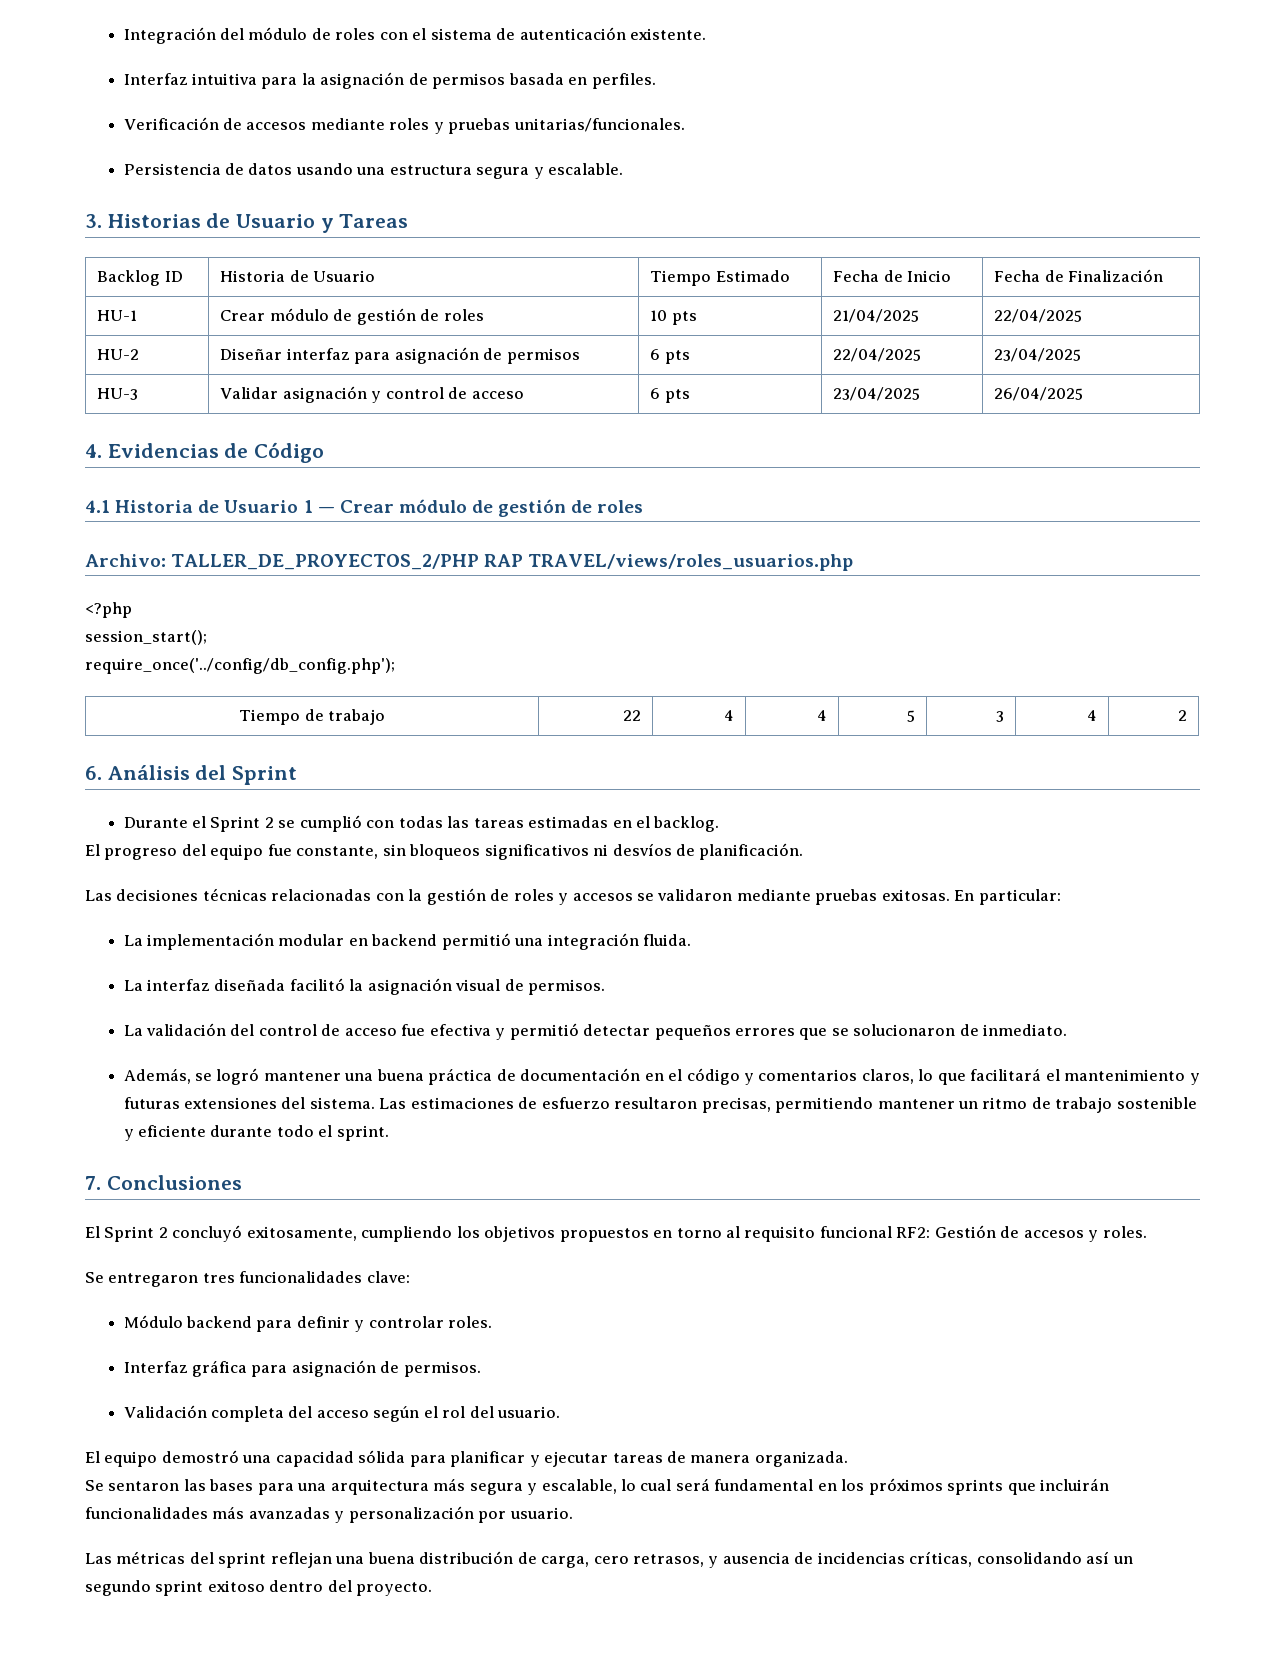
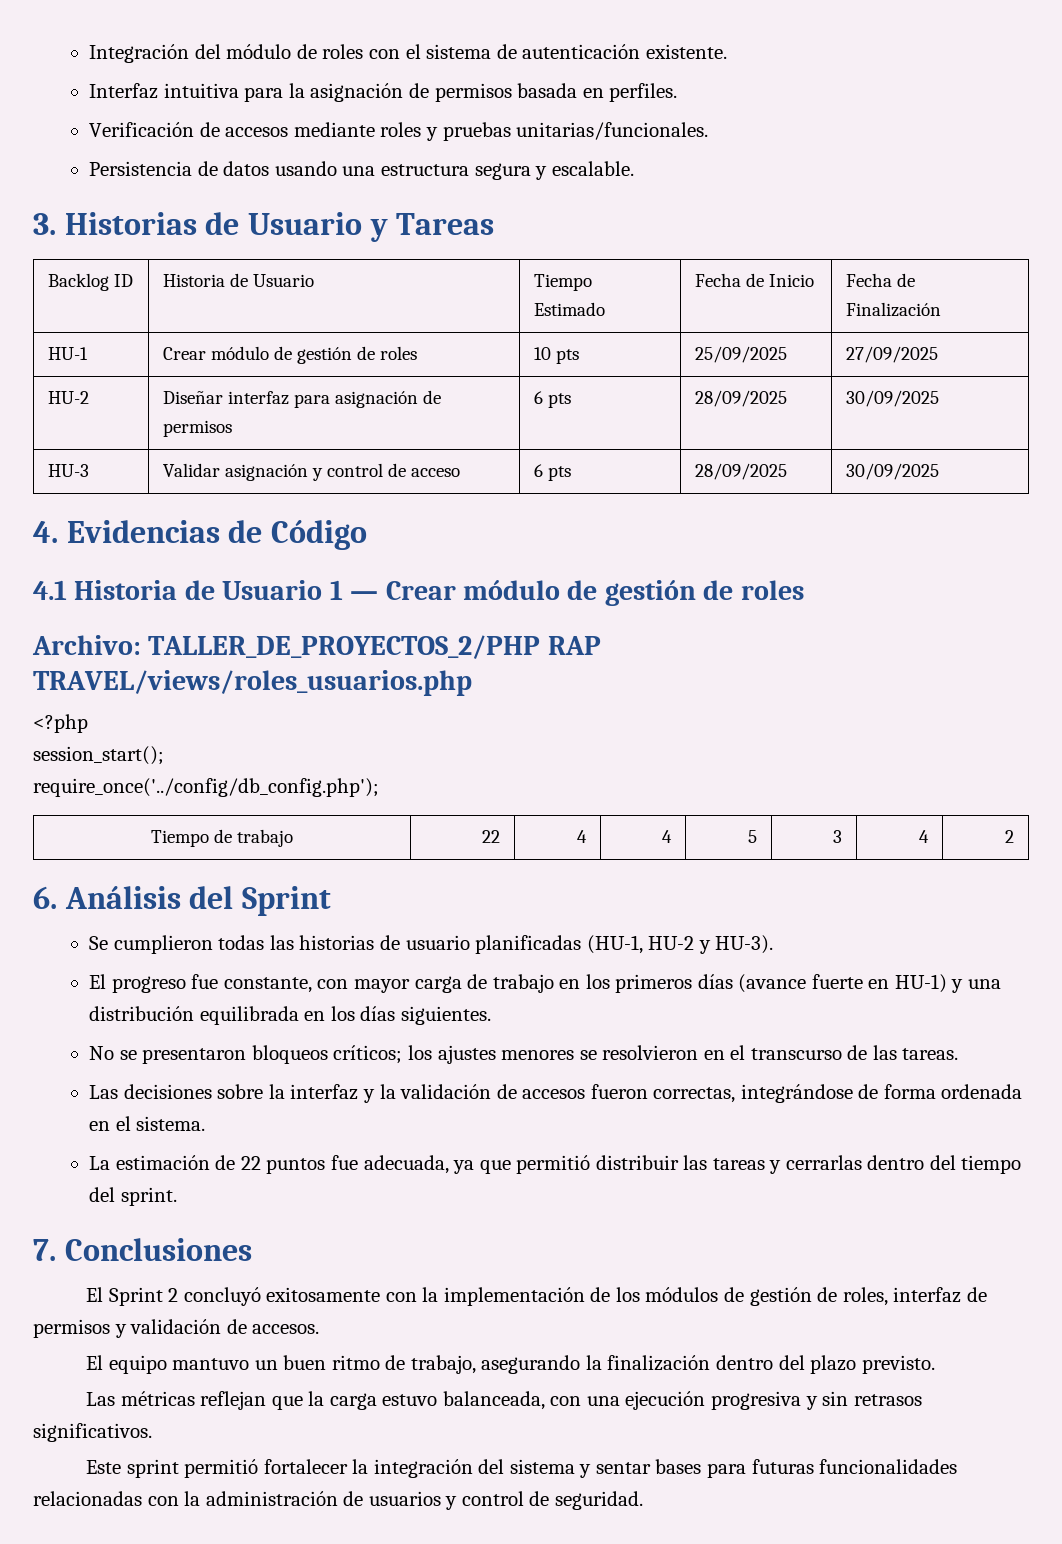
[833,309,920,323] [994,309,1083,323] 21/04/2025 | 22/04/2025 -> [694,346,787,363] [845,346,938,363] 25/09/2025 | 27/09/2025
[833,348,922,362] [994,348,1082,362] 22/04/2025 | 23/04/2025 -> [694,390,787,407] [845,390,939,407] 28/09/2025 | 30/09/2025
[833,387,921,401] [994,387,1084,401] 23/04/2025 | 26/04/2025 -> [694,463,787,480] [845,463,939,480] 28/09/2025 | 30/09/2025
[123,815,720,832] [85,843,804,860] [85,888,1061,905] [123,933,692,950] [123,978,606,995] [123,1023,1068,1040] [123,1068,1200,1085] [123,1097,1197,1113] [123,1125,333,1141] Durante el Sprint 2 se cumplió con todas las tareas estimadas en el backlog. // El progreso del equipo fue constante, sin bloqueos significativos ni desvíos de planificación. // Las decisiones técnicas relacionadas con la gestión de roles y accesos se validaron mediante pruebas exitosas. En particular: // La implementación modular en backend permitió una integración fluida. // La interfaz diseñada facilitó la asignación visual de permisos. // La validación del control de acceso fue efectiva y permitió detectar pequeños errores que se solucionaron de inmediato. // Además, se logró mantener una buena práctica de documentación en el código y comentarios claros, lo que facilitará el mantenimiento y futuras extensiones del sistema. Las estimaciones de esfuerzo resultaron precisas, permitiendo mantener un ritmo de trabajo sostenible y eficiente durante todo el -> [89,935,774,954] [89,974,1001,993] [89,1006,491,1025] [89,1045,959,1064] [89,1084,1023,1103] [89,1116,206,1131] [89,1155,1022,1174] [89,1187,116,1202] Se cumplieron todas las historias de usuario planificadas (HU-1, HU-2 y HU-3). // El progreso fue constante, con mayor carga de trabajo en los primeros días (avance fuerte en HU-1) y una distribución equilibrada en los días siguientes. // No se presentaron bloqueos críticos; los ajustes menores se resolvieron en el transcurso de las tareas. // Las decisiones sobre la interfaz y la validación de accesos fueron correctas, integrándose de forma ordenada en el sistema. // La estimación de 22 puntos fue adecuada, ya que permitió distribuir las tareas y cerrarlas dentro del tiempo del
[246,1225,1147,1242] [85,1271,410,1287] [123,1315,493,1332] [123,1360,481,1377] [123,1405,561,1422] [85,1450,848,1467] [85,1478,1110,1495] [85,1506,573,1523] [85,1551,1133,1568] [85,1580,433,1596] exitosamente, cumpliendo los objetivos propuestos en torno al requisito funcional RF2: Gestión de accesos y roles. // Se entregaron tres funcionalidades clave: // Módulo backend para definir y controlar roles. // Interfaz gráfica para asignación de permisos. // Validación completa del acceso según el rol del usuario. // El equipo demostró una capacidad sólida para planificar y ejecutar tareas de manera organizada. // Se sentaron las bases para una arquitectura más segura y escalable, lo cual será fundamental en los próximos sprints que incluirán funcionalidades más avanzadas y personalización por usuario. // Las métricas del sprint reflejan una buena distribución de carga, cero retrasos, y ausencia de incidencias críticas, consolidando así un segundo sprint exitoso dentro del proyecto. -> [266,1287,987,1306] [33,1319,320,1338] [86,1355,935,1374] [86,1391,922,1410] [33,1423,152,1442] [86,1459,958,1478] [33,1491,643,1510] exitosamente con la implementación de los módulos de gestión de roles, interfaz de permisos y validación de accesos. // El equipo mantuvo un buen ritmo de trabajo, asegurando la finalización dentro del plazo previsto. // Las métricas reflejan que la carga estuvo balanceada, con una ejecución progresiva y sin retrasos significativos. // Este sprint permitió fortalecer la integración del sistema y sentar bases para futuras funcionalidades relacionadas con la administración de usuarios y control de seguridad.

